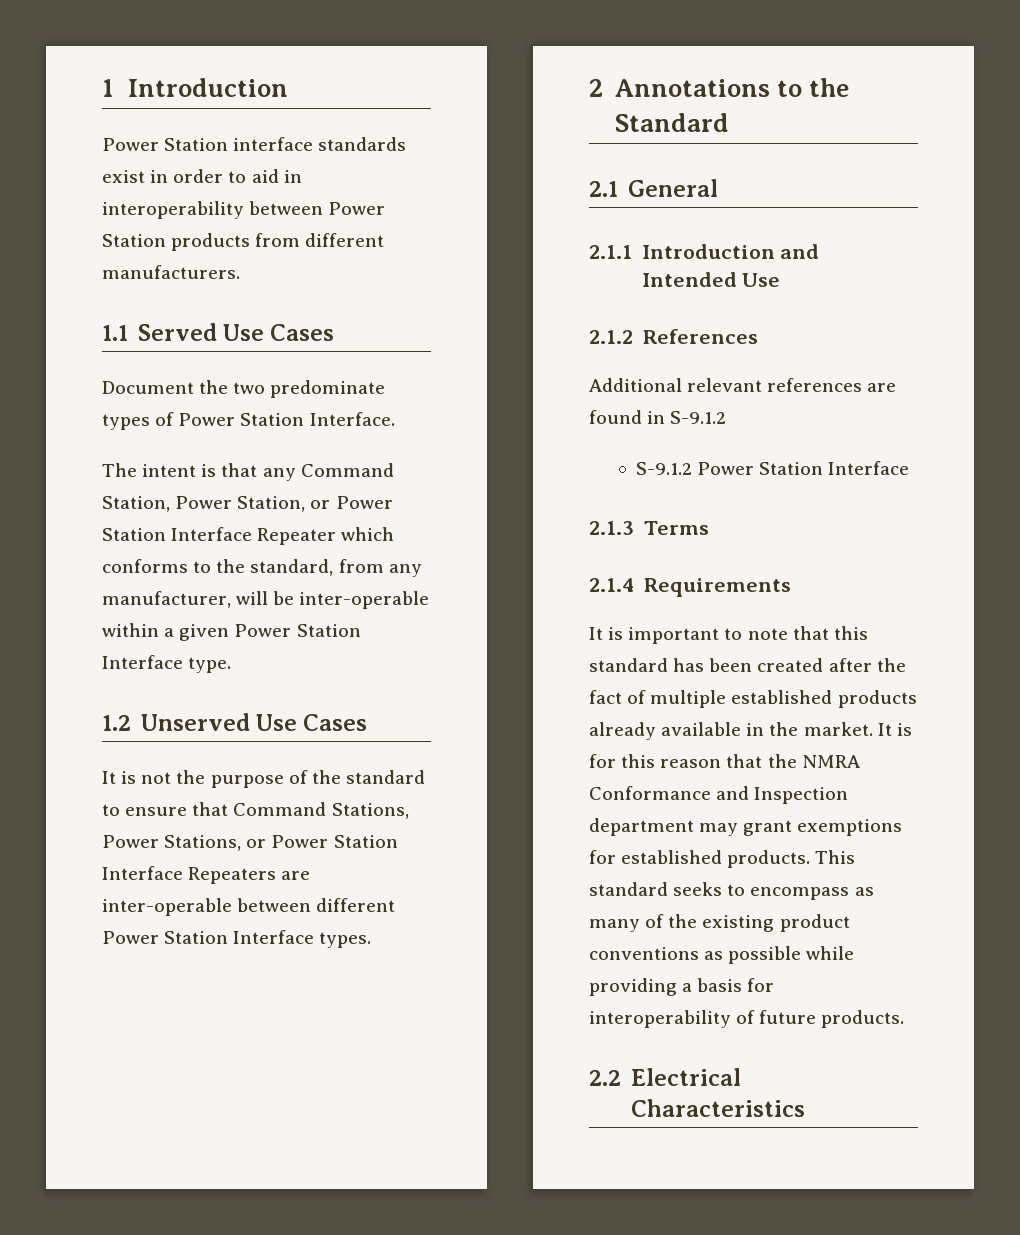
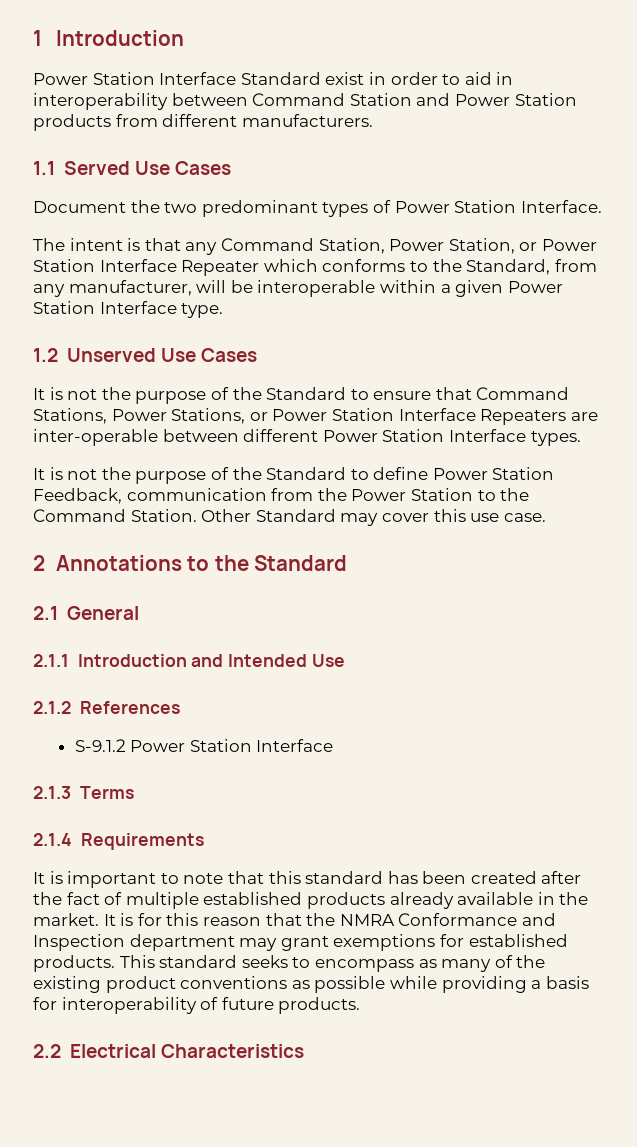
[233,137,407,151] interface standards -> [159,72,321,85] Interface Standard
(324, 208) none -> [252,93,451,106] Command Station and
[270,380,386,398] predominate -> [201,200,318,217] predominant
[250,559,334,576] standard, -> [466,259,551,275] Standard,
[299,591,430,609] inter-operable -> [257,280,376,297] interoperable
[345,770,425,784] standard -> [266,387,347,400] Standard
(372, 940) none -> [33,467,555,484] [33,488,530,504] [33,509,546,526] // It is not the purpose of the Standard to define Power Station Feedback, communication from the Power Station to the Command Station. Other Standard may cover this use case.
[589,378,897,392] [589,410,727,424] // Additional relevant references are found in S-9.1.2 -> (180, 707) none

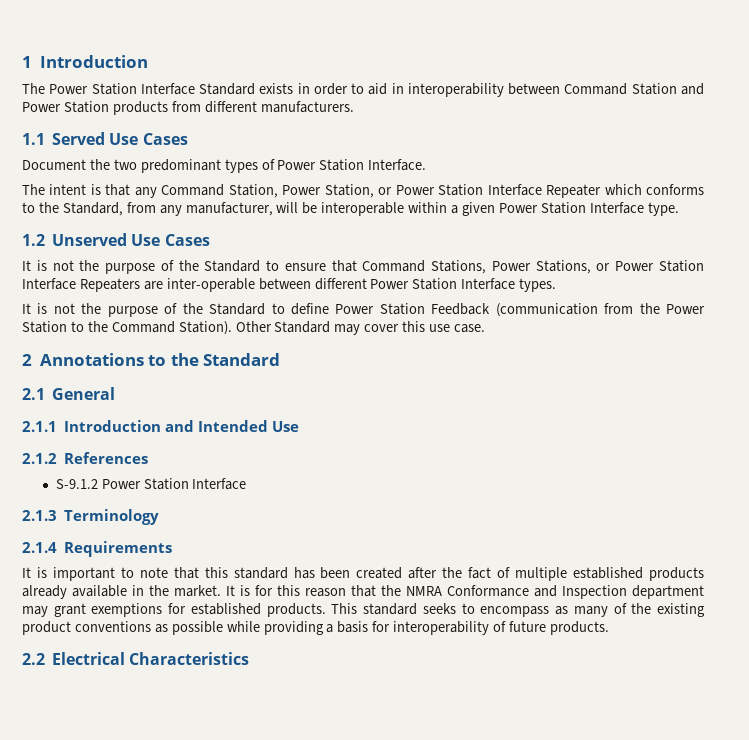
(184, 38) none -> [22,83,45,94] The
[325,72,365,85] exist -> [259,83,294,94] exists
[33,488,267,504] Feedback, communication -> [431,303,598,317] Feedback (communication
[130,509,197,522] Station. -> [178,321,232,335] Station).
[79,786,134,799] Terms -> [64,509,160,525] Terminology

